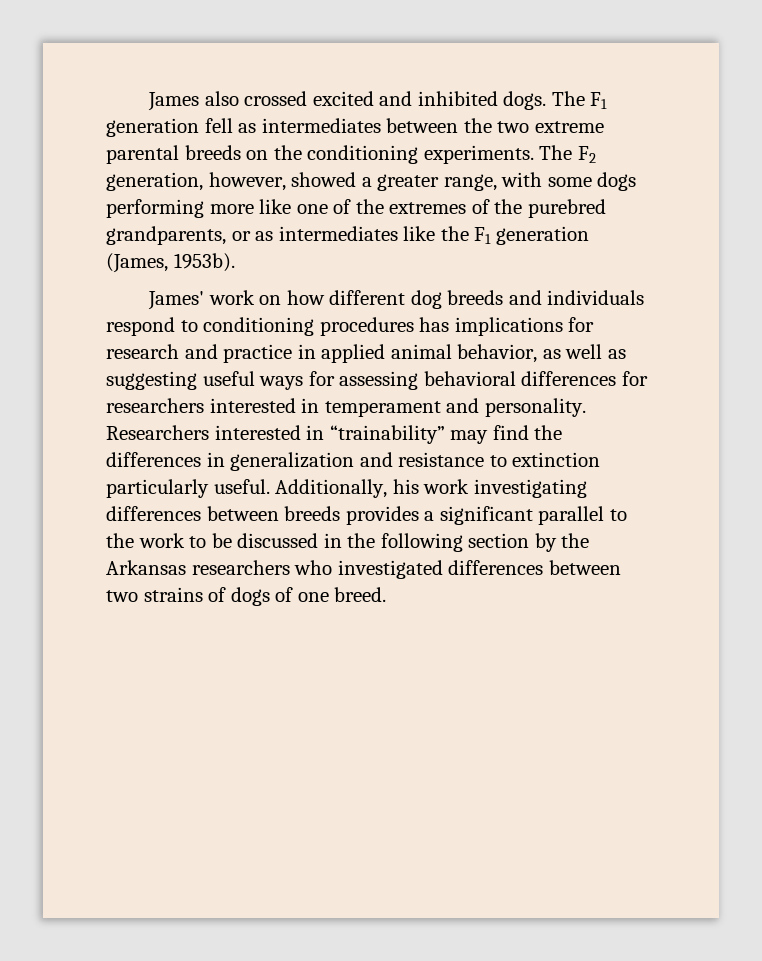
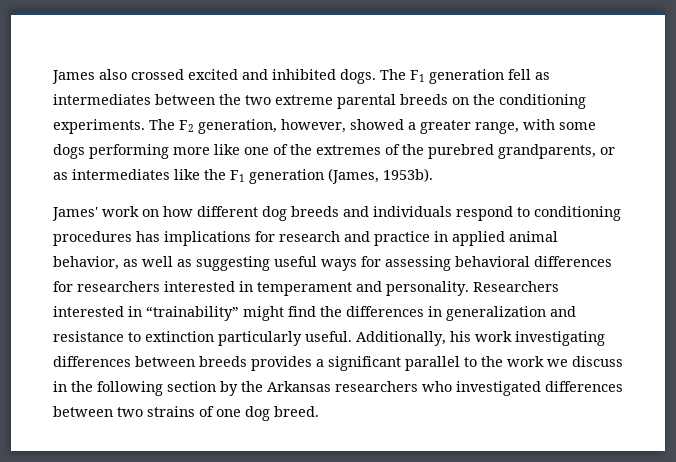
[450,430,489,444] may -> [243,306,284,321] might
[189,533,319,548] to be discussed -> [547,356,623,367] we discuss
[230,587,329,606] dogs of one -> [216,406,270,421] one dog

